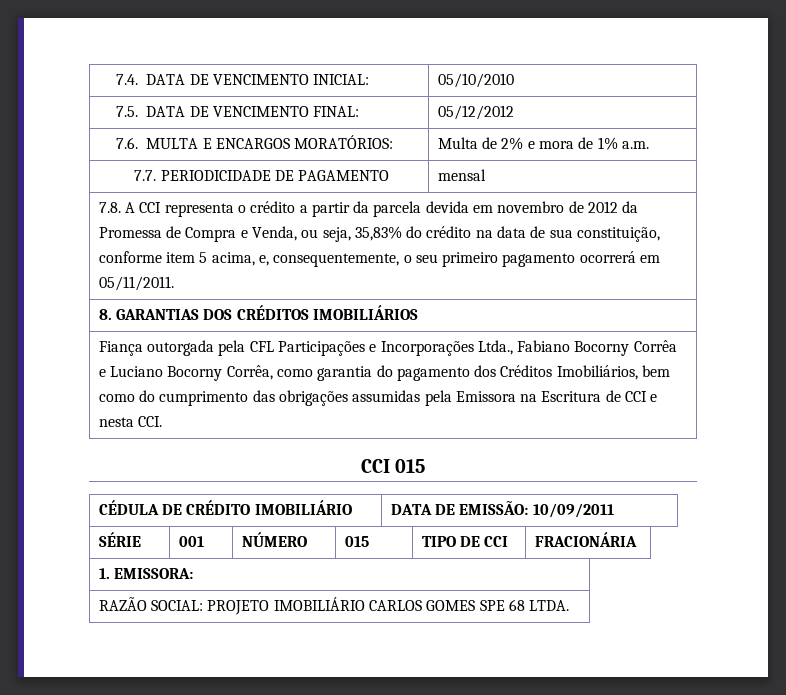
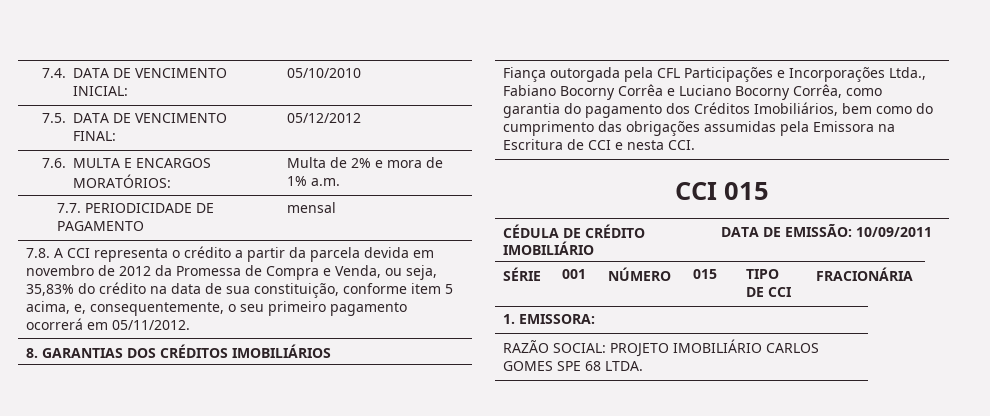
[98,276,174,291] 05/11/2011. -> [112,320,191,330] 05/11/2012.

